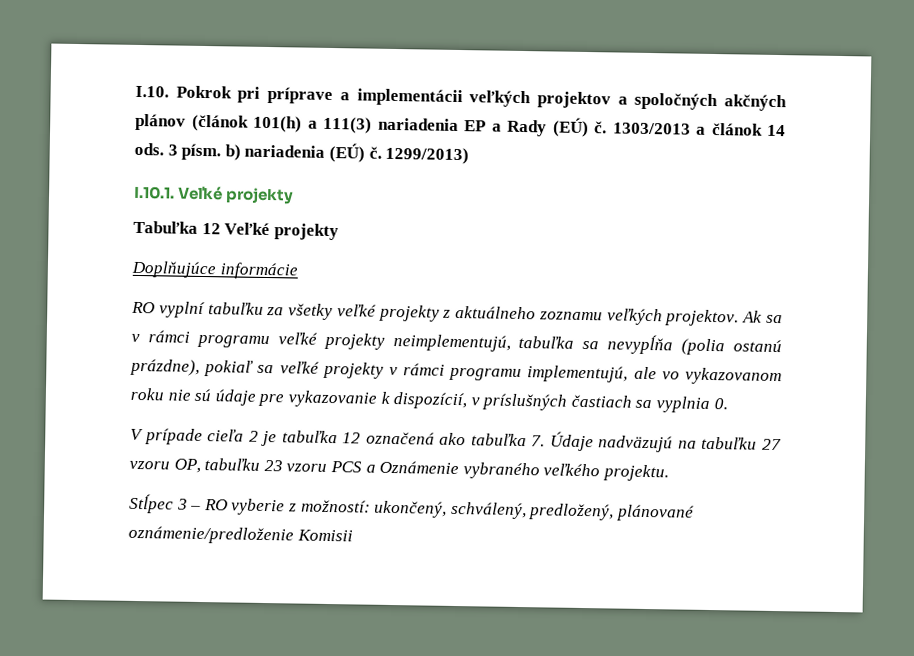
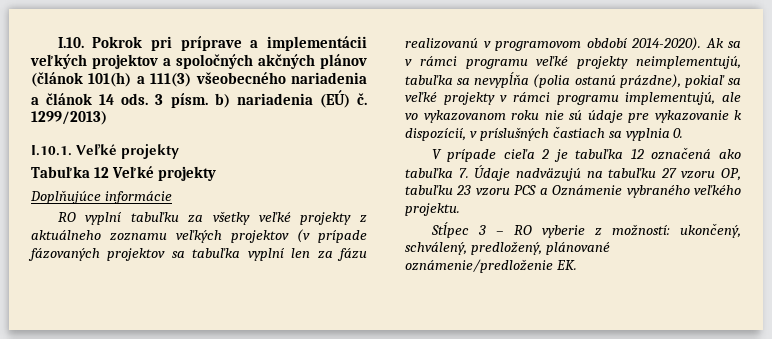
[377,117,691,138] nariadenia EP a Rady (EÚ) č. 1303/2013 -> [195,72,367,84] všeobecného nariadenia
[665,309,740,327] projektov. -> [231,229,367,243] [28,248,368,261] [405,37,701,51] projektov (v prípade fázovaných projektov sa tabuľka vyplní len za fázu realizovanú v programovom období 2014-2020).
[296,529,353,542] Komisii -> [555,260,577,270] EK.

